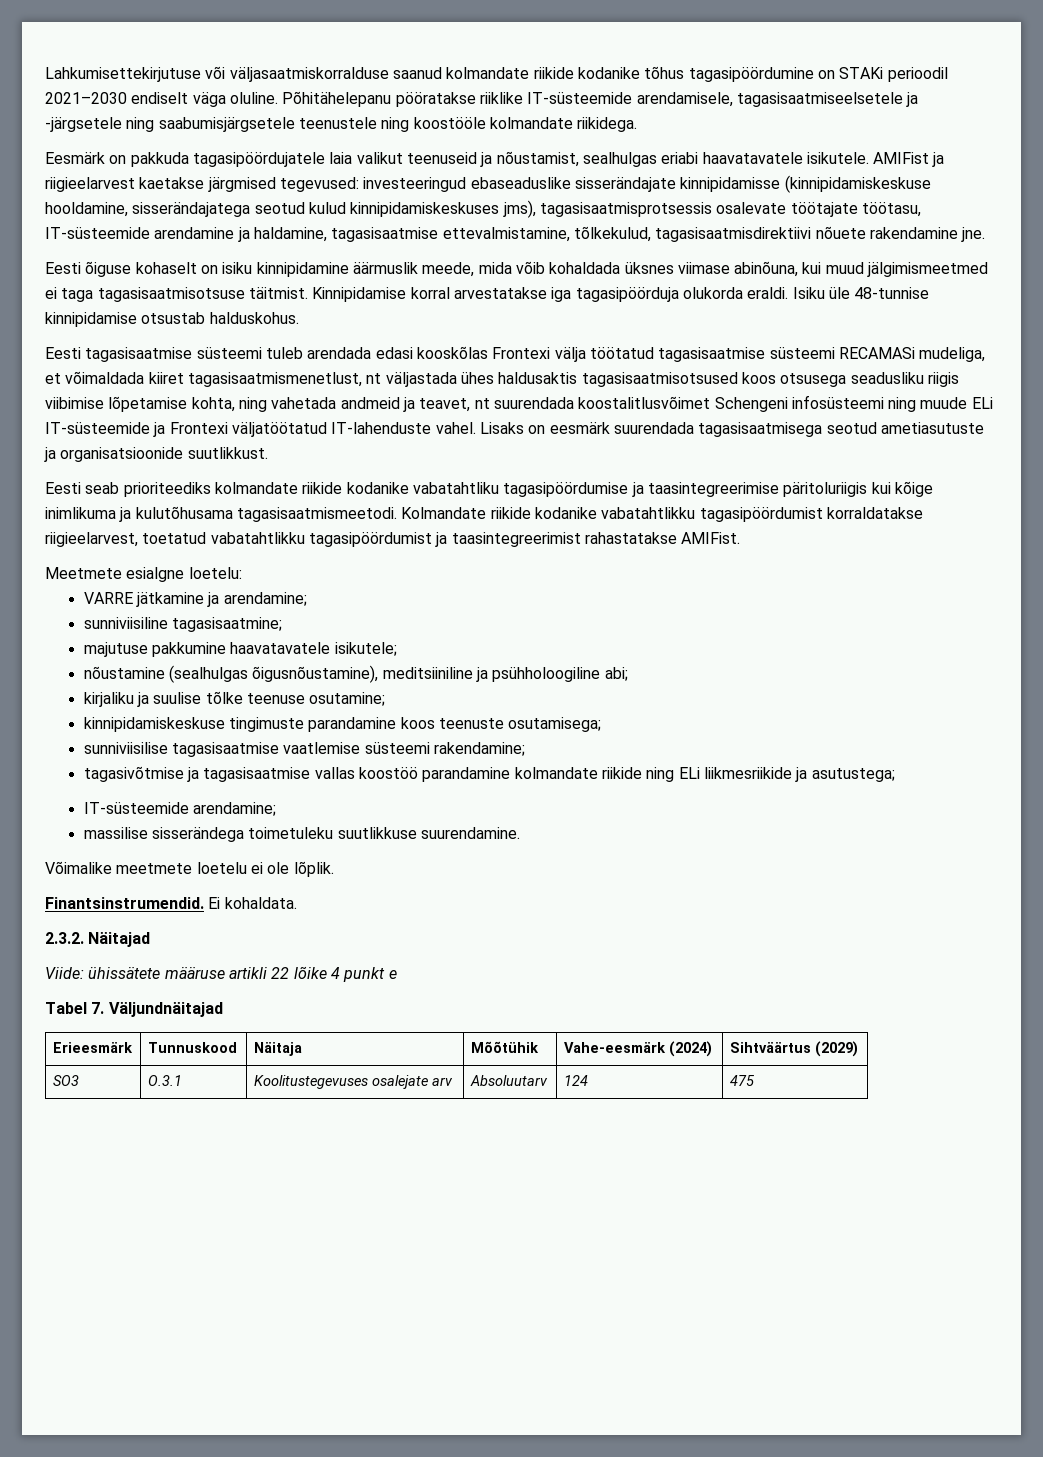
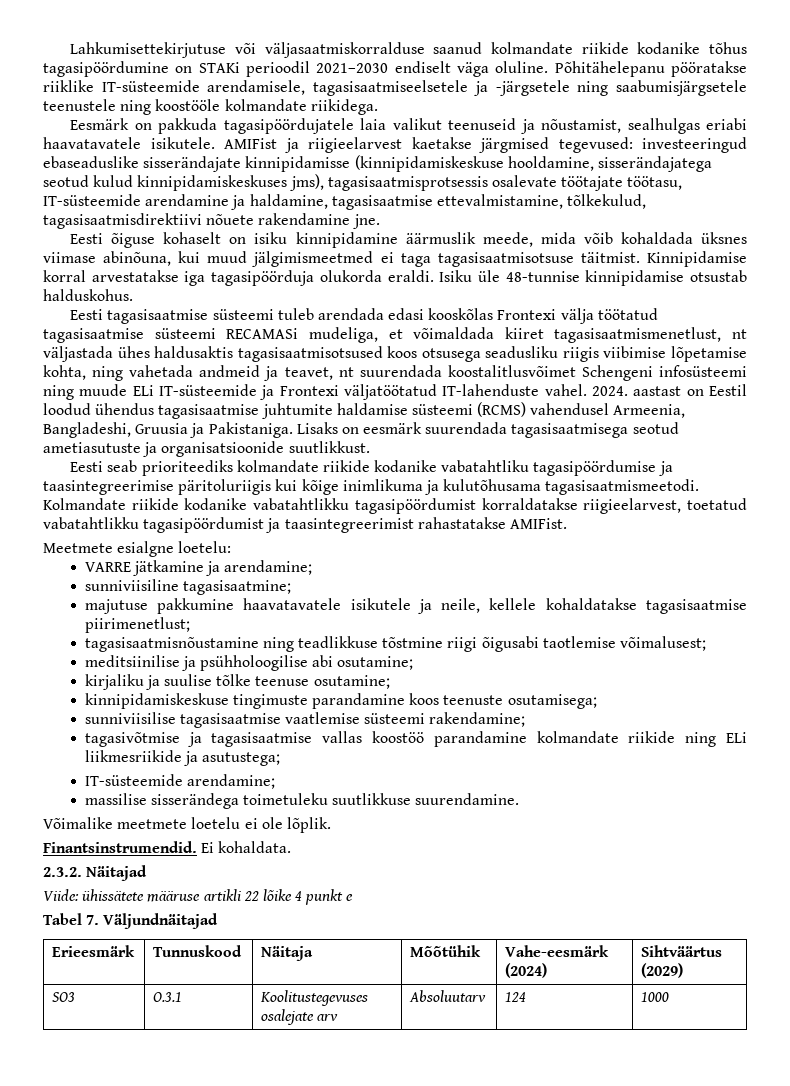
(476, 428) none -> [592,384,748,396] [43,402,686,419] [43,422,293,438] 2024. aastast on Eestil loodud ühendus tagasisaatmise juhtumite haldamise süsteemi (RCMS) vahendusel Armeenia, Bangladeshi, Gruusia ja Pakistaniga.
[334,642,397,656] [83,665,628,683] isikutele; // nõustamine (sealhulgas õigusnõustamine), meditsiiniline ja psühholoogiline abi; -> [350,598,747,614] [84,617,190,633] [84,636,707,652] [84,655,414,671] isikutele ja neile, kellele kohaldatakse tagasisaatmise piirimenetlust; // tagasisaatmisnõustamine ning teadlikkuse tõstmine riigi õigusabi taotlemise võimalusest; // meditsiinilise ja psühholoogilise abi osutamine;
[729,1075,754,1086] 475 -> [641,992,670,1002] 1000

